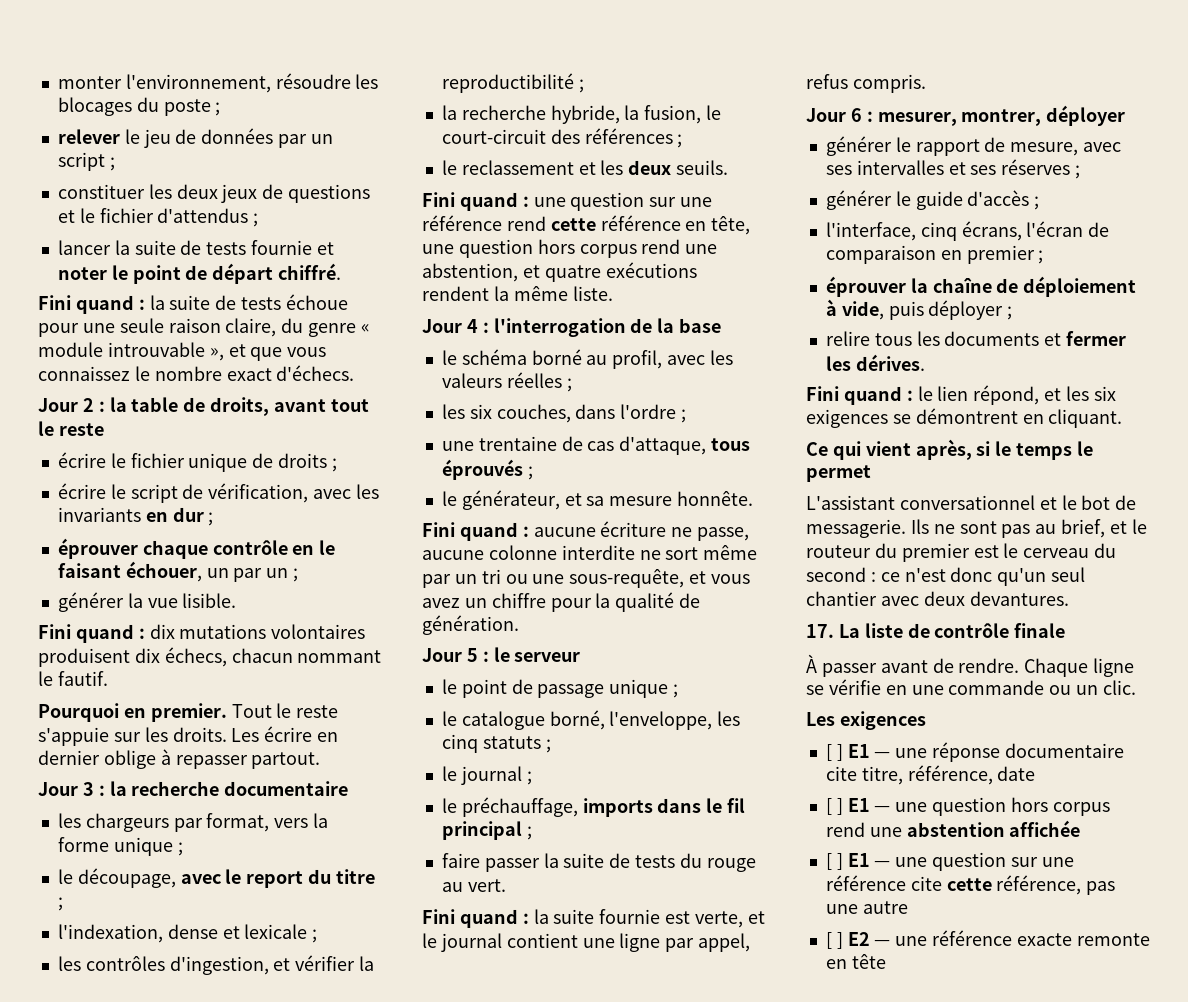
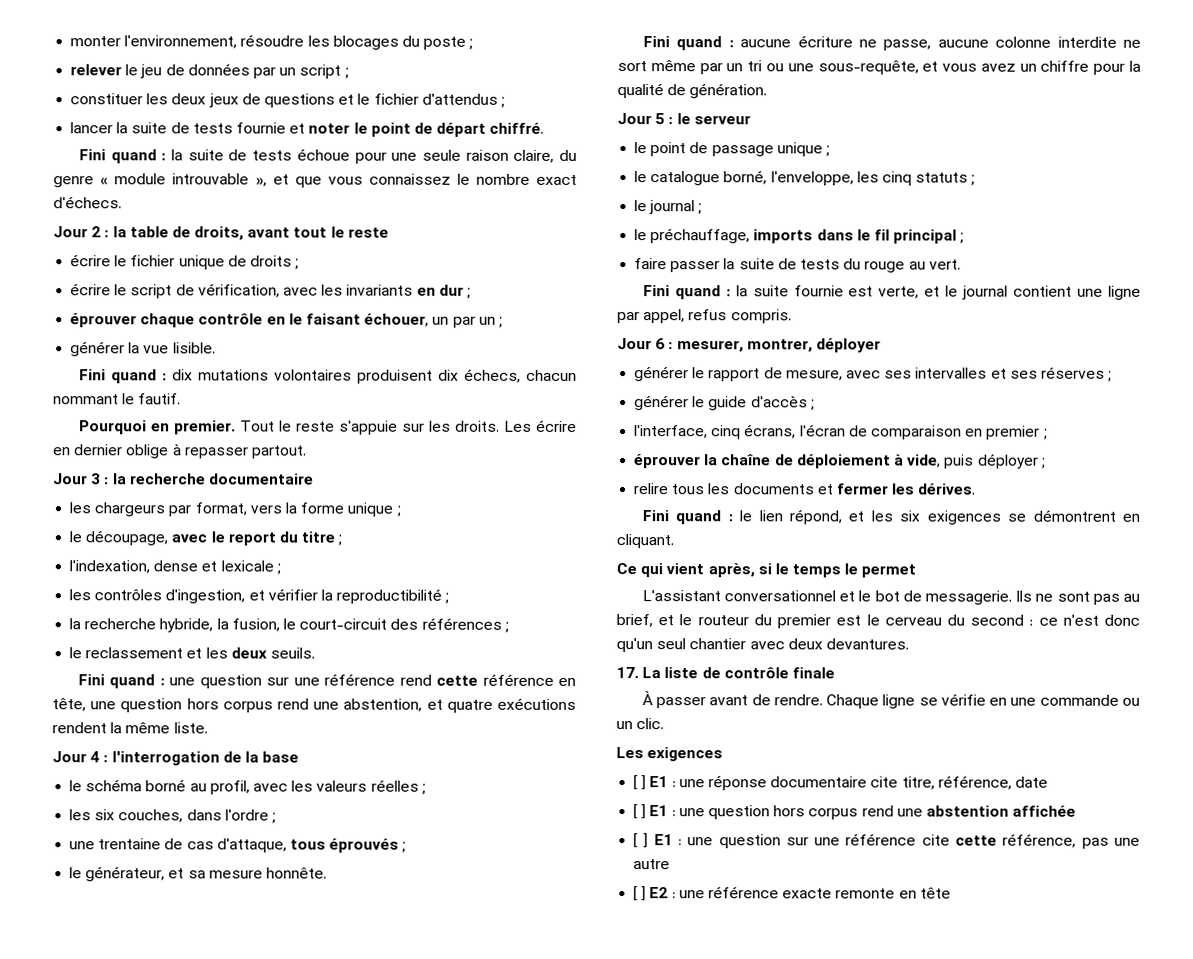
[874,752,891,758] — -> [671,781,676,788] :
[874,806,891,812] — -> [671,810,676,817] :
[874,861,891,867] — -> [677,839,682,846] :
[874,940,891,946] — -> [671,892,676,899] :

